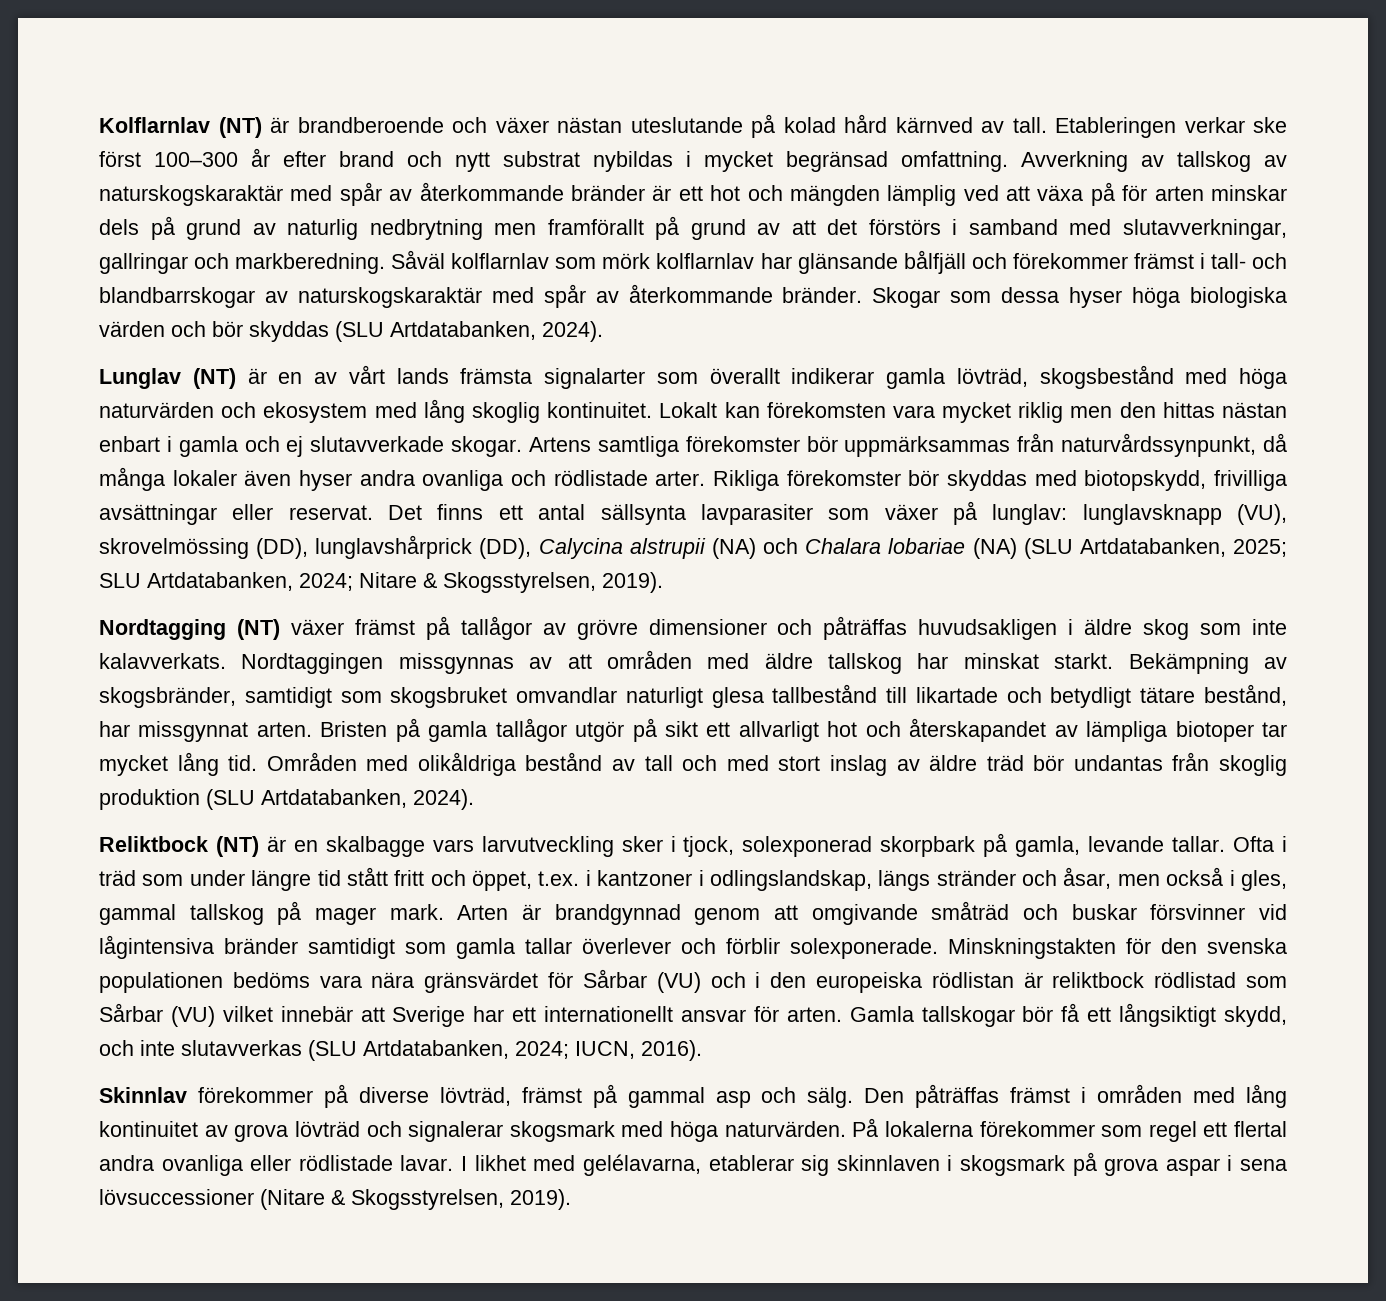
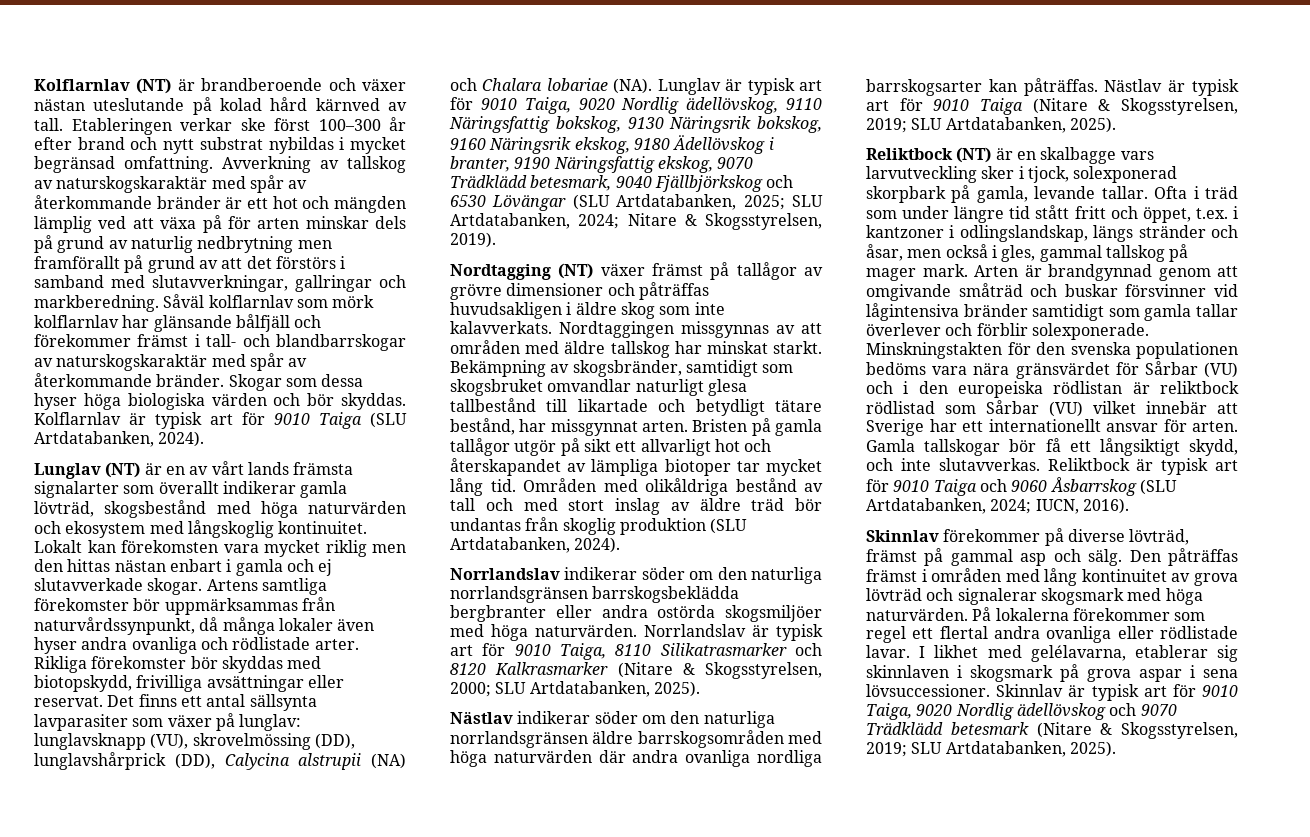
[249,321,329,342] skyddas -> [341,393,406,410] [34,412,362,429] skyddas. Kolflarnlav är typisk art för 9010 Taiga
[423,399,540,423] lång skoglig -> [187,520,274,538] långskoglig
[972,538,1017,559] (NA) -> [613,78,822,95] [450,97,822,114] [449,116,822,133] [450,135,774,154] [450,156,754,173] [450,175,794,192] [450,195,567,211] (NA). Lunglav är typisk art för 9010 Taiga, 9020 Nordlig ädellövskog, 9110 Näringsfattig bokskog, 9130 Näringsrik bokskog, 9160 Näringsrik ekskog, 9180 Ädellövskog i branter, 9190 Näringsfattig ekskog, 9070 Trädklädd betesmark, 9040 Fjällbjörkskog och 6530 Lövängar
(474, 799) none -> [450,567,823,584] [450,586,740,603] [450,605,822,622] [450,624,823,641] [450,643,822,660] [450,662,822,679] [450,681,700,697] [450,711,775,728] [450,730,822,748] [450,750,822,767] [866,78,1239,96] [866,98,1238,115] [866,117,1116,133] // Norrlandslav indikerar söder om den naturliga norrlandsgränsen barrskogsbeklädda bergbranter eller andra ostörda skogsmiljöer med höga naturvärden. Norrlandslav är typisk art för 9010 Taiga, 8110 Silikatrasmarker och 8120 Kalkrasmarker (Nitare & Skogsstyrelsen, 2000; SLU Artdatabanken, 2025). // Nästlav indikerar söder om den naturliga norrlandsgränsen äldre barrskogsområden med höga naturvärden där andra ovanliga nordliga barrskogsarter kan påträffas. Nästlav är typisk art för 9010 Taiga (Nitare & Skogsstyrelsen, 2019; SLU Artdatabanken, 2025).
[181,1040,302,1056] slutavverkas -> [938,458,1238,475] [866,477,1137,496] slutavverkas. Reliktbock är typisk art för 9010 Taiga och 9060 Åsbarrskog
[99,1189,571,1210] lövsuccessioner (Nitare & Skogsstyrelsen, 2019). -> [866,684,1238,701] [866,703,1177,720] [866,722,1238,739] [866,741,1116,757] lövsuccessioner. Skinnlav är typisk art för 9010 Taiga, 9020 Nordlig ädellövskog och 9070 Trädklädd betesmark (Nitare & Skogsstyrelsen, 2019; SLU Artdatabanken, 2025).

